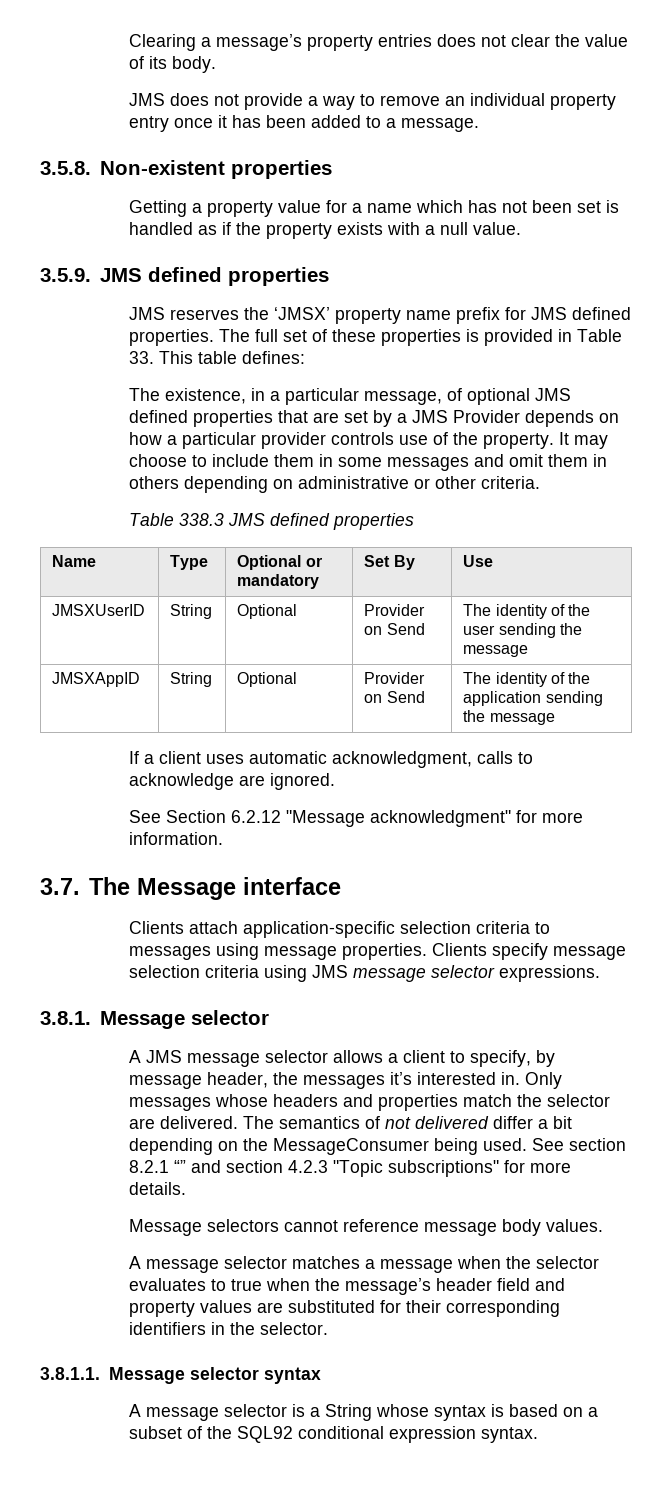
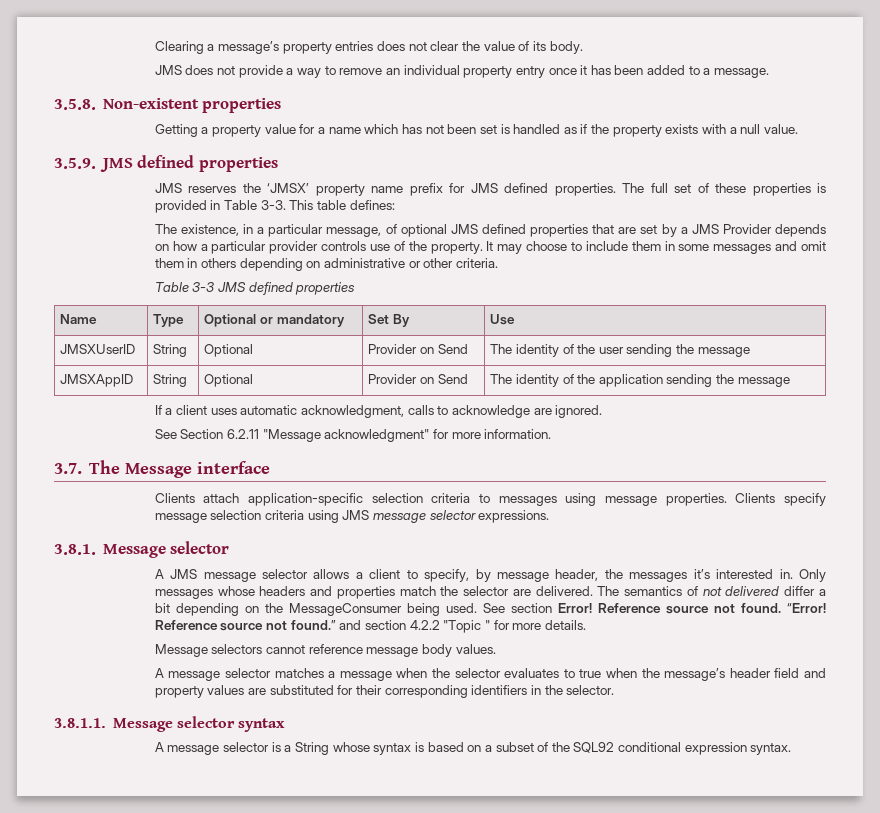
[128,351,154,364] 33. -> [260,200,286,210] 3-3.
[178,513,224,526] 338.3 -> [192,282,216,292] 3-3
[230,810,281,823] 6.2.12 -> [227,429,260,439] 6.2.11
[128,1160,499,1177] 8.2.1 “” and section 4.2.3 "Topic subscriptions" -> [557,603,827,614] [154,620,490,633] Error! Reference source not found. “Error! Reference source not found.” and section 4.2.2 "Topic "

